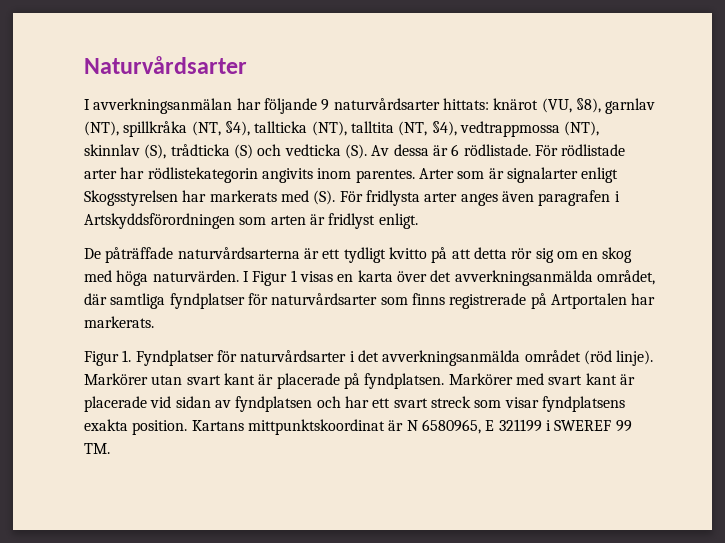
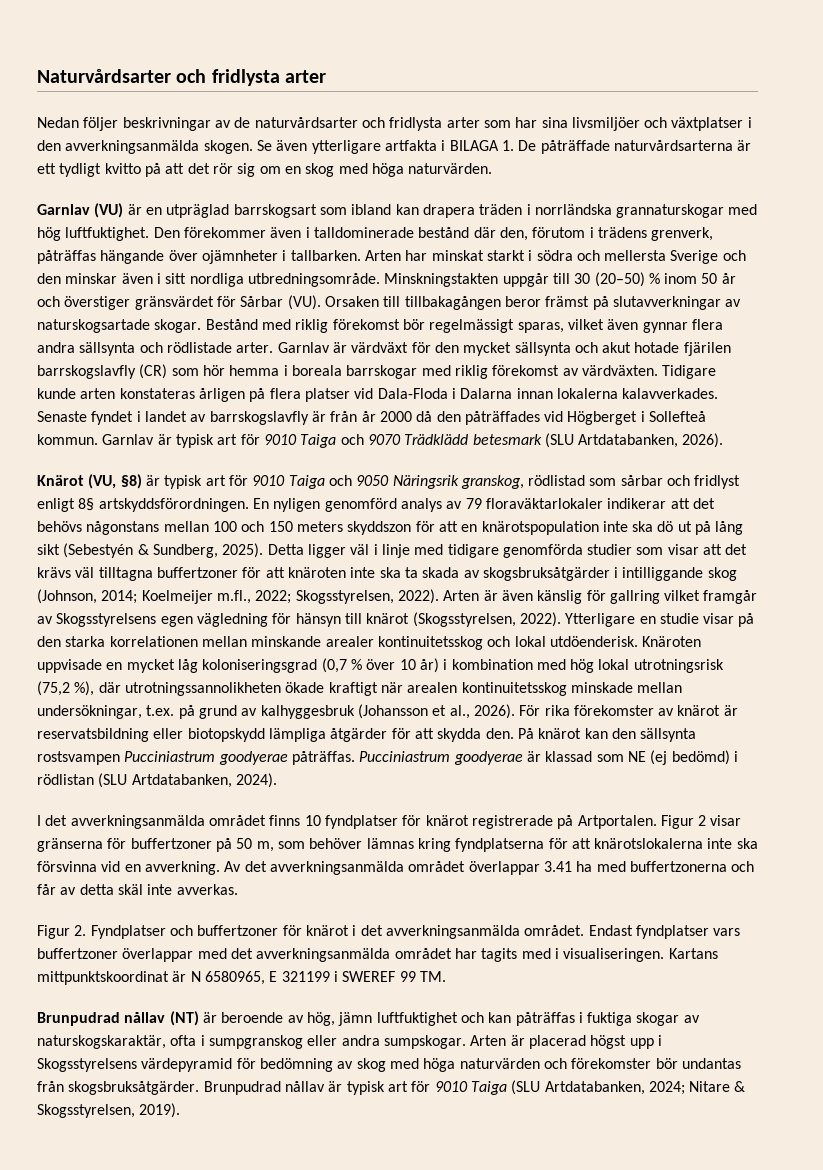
[84,98,656,114] [84,121,600,137] [84,144,626,159] [84,167,619,183] [84,190,620,206] [84,213,418,229] // I avverkningsanmälan har följande 9 naturvårdsarter hittats: knärot (VU, §8), garnlav (NT), spillkråka (NT, §4), tallticka (NT), talltita (NT, §4), vedtrappmossa (NT), skinnlav (S), trådticka (S) och vedticka (S). Av dessa är 6 rödlistade. För rödlistade arter har rödlistekategorin angivits inom parentes. Arter som är signalarter enligt Skogsstyrelsen har markerats med (S). För fridlysta arter anges även paragrafen i Artskyddsförordningen som arten är fridlyst enligt. // -> [176,69,327,86] [37,117,752,131] [37,140,514,154] och fridlysta arter // Nedan följer beskrivningar av de naturvårdsarter och fridlysta arter som har sina livsmiljöer och växtplatser i den avverkningsanmälda skogen. Se även ytterligare artfakta i BILAGA 1.
[473,247,507,259] detta -> [187,163,210,174] det
[242,270,655,286] [84,293,656,309] [84,316,154,328] [84,350,654,366] [84,373,635,389] [84,396,625,412] [84,419,188,435] I Figur 1 visas en karta över det avverkningsanmälda området, där samtliga fyndplatser för naturvårdsarter som finns registrerade på Artportalen har markerats. // Figur 1. Fyndplatser för naturvårdsarter i det avverkningsanmälda området (röd linje). Markörer utan svart kant är placerade på fyndplatsen. Markörer med svart kant är placerade vid sidan av fyndplatsen och har ett svart streck som visar fyndplatsens exakta position. -> [37,203,758,218] [37,227,714,241] [37,250,746,264] [37,272,736,287] [37,295,742,310] [37,319,723,333] [37,342,731,356] [37,364,717,379] [37,388,719,402] [37,411,707,425] [37,433,724,448] [37,474,741,489] [37,498,715,512] [37,521,744,535] [37,543,748,558] [37,567,737,581] [37,589,758,604] [37,612,755,627] [37,636,702,650] [37,658,724,673] [37,681,683,696] [37,704,738,719] [37,728,697,742] [37,750,738,765] [37,773,277,788] [37,815,742,829] [37,838,758,852] [37,861,755,875] [37,884,238,895] [37,925,741,939] [37,948,665,962] // Garnlav (VU) är en utpräglad barrskogsart som ibland kan drapera träden i norrländska grannaturskogar med hög luftfuktighet. Den förekommer även i talldominerade bestånd där den, förutom i trädens grenverk, påträffas hängande över ojämnheter i tallbarken. Arten har minskat starkt i södra och mellersta Sverige och den minskar även i sitt nordliga utbredningsområde. Minskningstakten uppgår till 30 (20–50) % inom 50 år och överstiger gränsvärdet för Sårbar (VU). Orsaken till tillbakagången beror främst på slutavverkningar av naturskogsartade skogar. Bestånd med riklig förekomst bör regelmässigt sparas, vilket även gynnar flera andra sällsynta och rödlistade arter. Garnlav är värdväxt för den mycket sällsynta och akut hotade fjärilen barrskogslavfly (CR) som hör hemma i boreala barrskogar med riklig förekomst av värdväxten. Tidigare kunde arten konstateras årligen på flera platser vid Dala-Floda i Dalarna innan lokalerna kalavverkades. Senaste fyndet i landet av barrskogslavfly är från år 2000 då den påträffades vid Högberget i Sollefteå kommun. Garnlav är typisk art för 9010 Taiga och 9070 Trädklädd betesmark (SLU Artdatabanken, 2026). // Knärot (VU, §8) är typisk art för 9010 Taiga och 9050 Näringsrik granskog, rödlistad som sårbar och fridlyst enligt 8§ artskyddsförordningen. En nyligen genomförd analys av 79 floraväktarlokaler indikerar att det behövs någonstans mellan 100 och 150 meters skyddszon för att en knärotspopulation inte ska dö ut på lång sikt (Sebestyén & Sundberg, 2025). Detta ligger väl i linje med tidigare genomförda studier som visar att det krävs väl tilltagna buffertzoner för att knäroten inte ska ta skada av skogsbruksåtgärder i intilliggande skog (Johnson, 2014; Koelmeijer m.fl., 2022; Skogsstyrelsen, 2022). Arten är även känslig för gallring vilket framgår av Skogsstyrelsens egen vägledning för hänsyn till knärot (Skogsstyrelsen, 2022). Ytterligare en studie visar på den starka korrelationen mellan minskande arealer kontinuitetsskog och lokal utdöenderisk. Knäroten uppvisade en mycket låg koloniseringsgrad (0,7 % över 10 år) i kombination med hög lokal utrotningsrisk (75,2 %), där utrotningssannolikheten ökade kraftigt när arealen kontinuitetsskog minskade mellan undersökningar, t.ex. på grund av kalhyggesbruk (Johansson et al., 2026). För rika förekomster av knärot är reservatsbildning eller biotopskydd lämpliga åtgärder för att skydda den. På knärot kan den sällsynta rostsvampen Pucciniastrum goodyerae påträffas. Pucciniastrum goodyerae är klassad som NE (ej bedömd) i rödlistan (SLU Artdatabanken, 2024). // I det avverkningsanmälda området finns 10 fyndplatser för knärot registrerade på Artportalen. Figur 2 visar gränserna för buffertzoner på 50 m, som behöver lämnas kring fyndplatserna för att knärotslokalerna inte ska försvinna vid en avverkning. Av det avverkningsanmälda området överlappar 3.41 ha med buffertzonerna och får av detta skäl inte avverkas. // Figur 2. Fyndplatser och buffertzoner för knärot i det avverkningsanmälda området. Endast fyndplatser vars buffertzoner överlappar med det avverkningsanmälda området har tagits med i visualiseringen.
(110, 448) none -> [37,1011,700,1026] [37,1035,662,1049] [37,1058,741,1072] [37,1080,746,1095] [37,1103,181,1118] // Brunpudrad nållav (NT) är beroende av hög, jämn luftfuktighet och kan påträffas i fuktiga skogar av naturskogskaraktär, ofta i sumpgranskog eller andra sumpskogar. Arten är placerad högst upp i Skogsstyrelsens värdepyramid för bedömning av skog med höga naturvärden och förekomster bör undantas från skogsbruksåtgärder. Brunpudrad nållav är typisk art för 9010 Taiga (SLU Artdatabanken, 2024; Nitare & Skogsstyrelsen, 2019).

